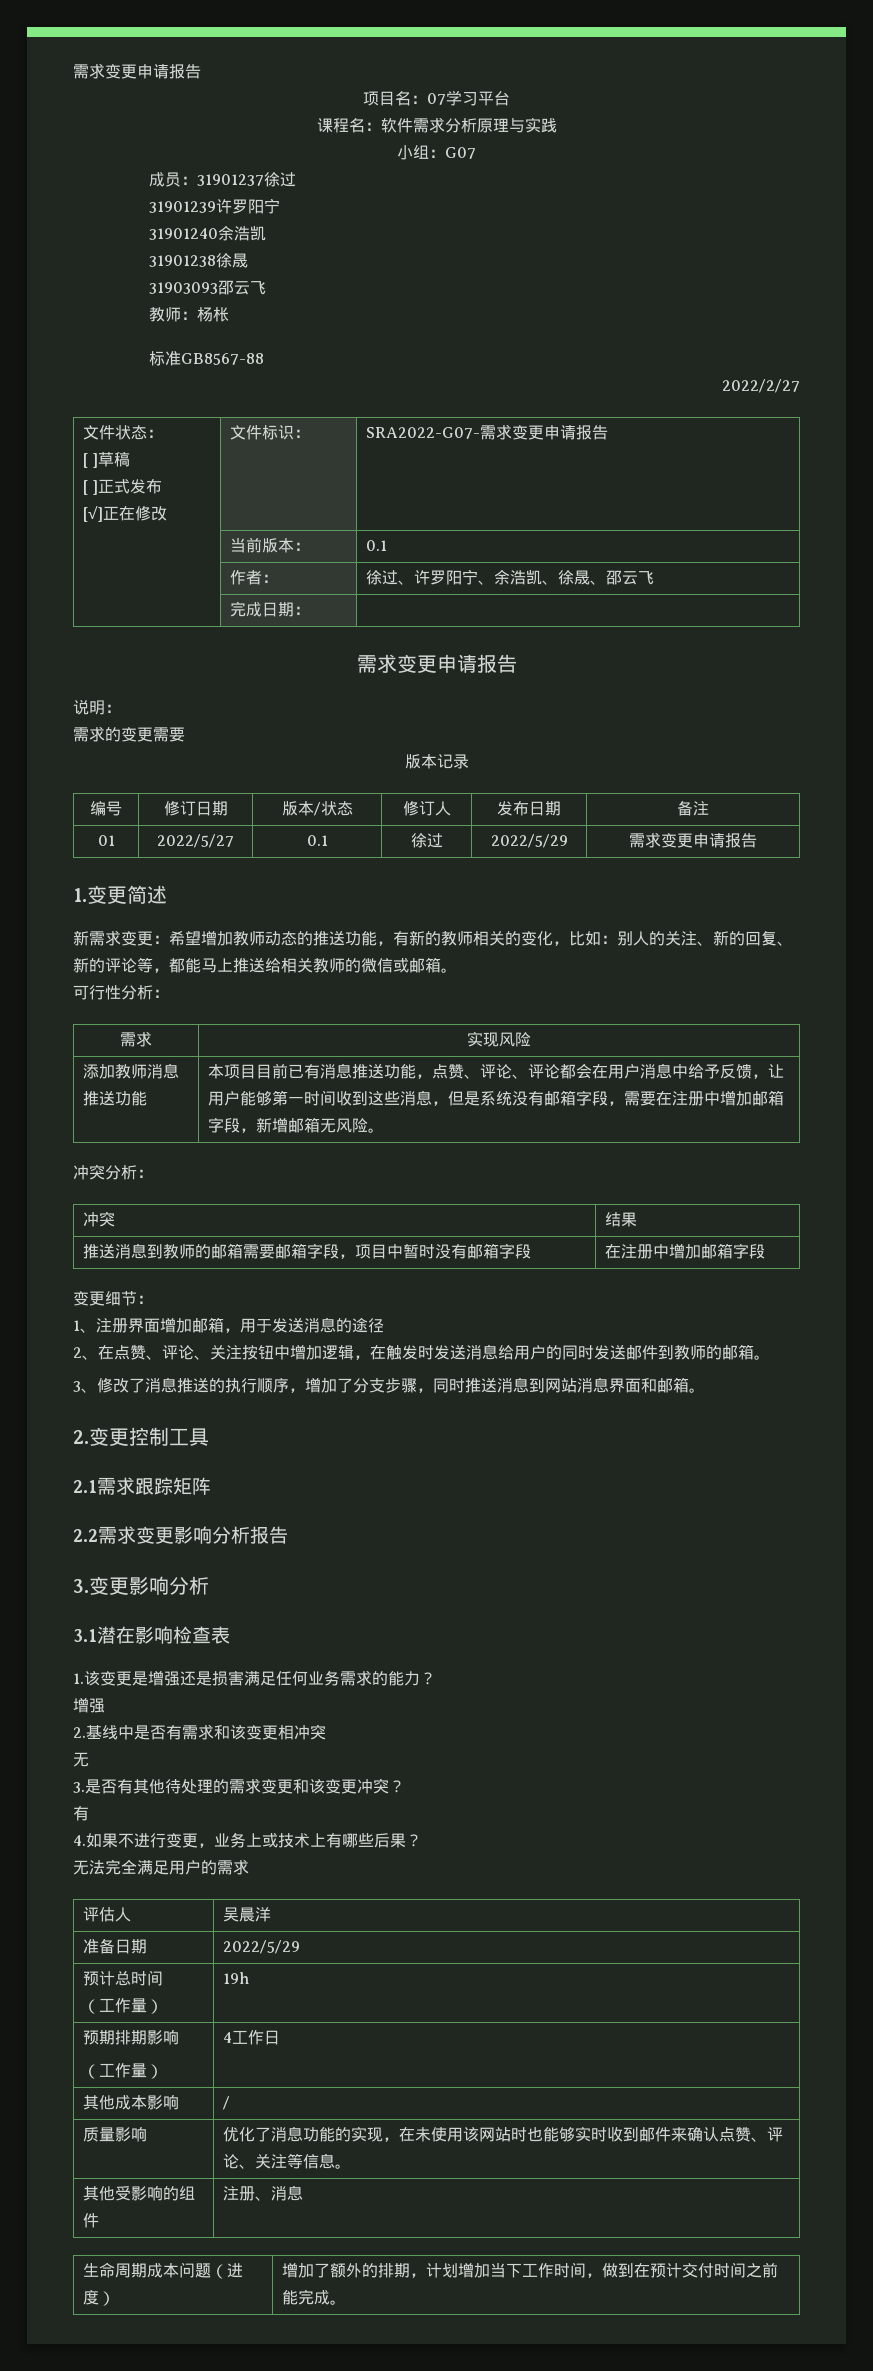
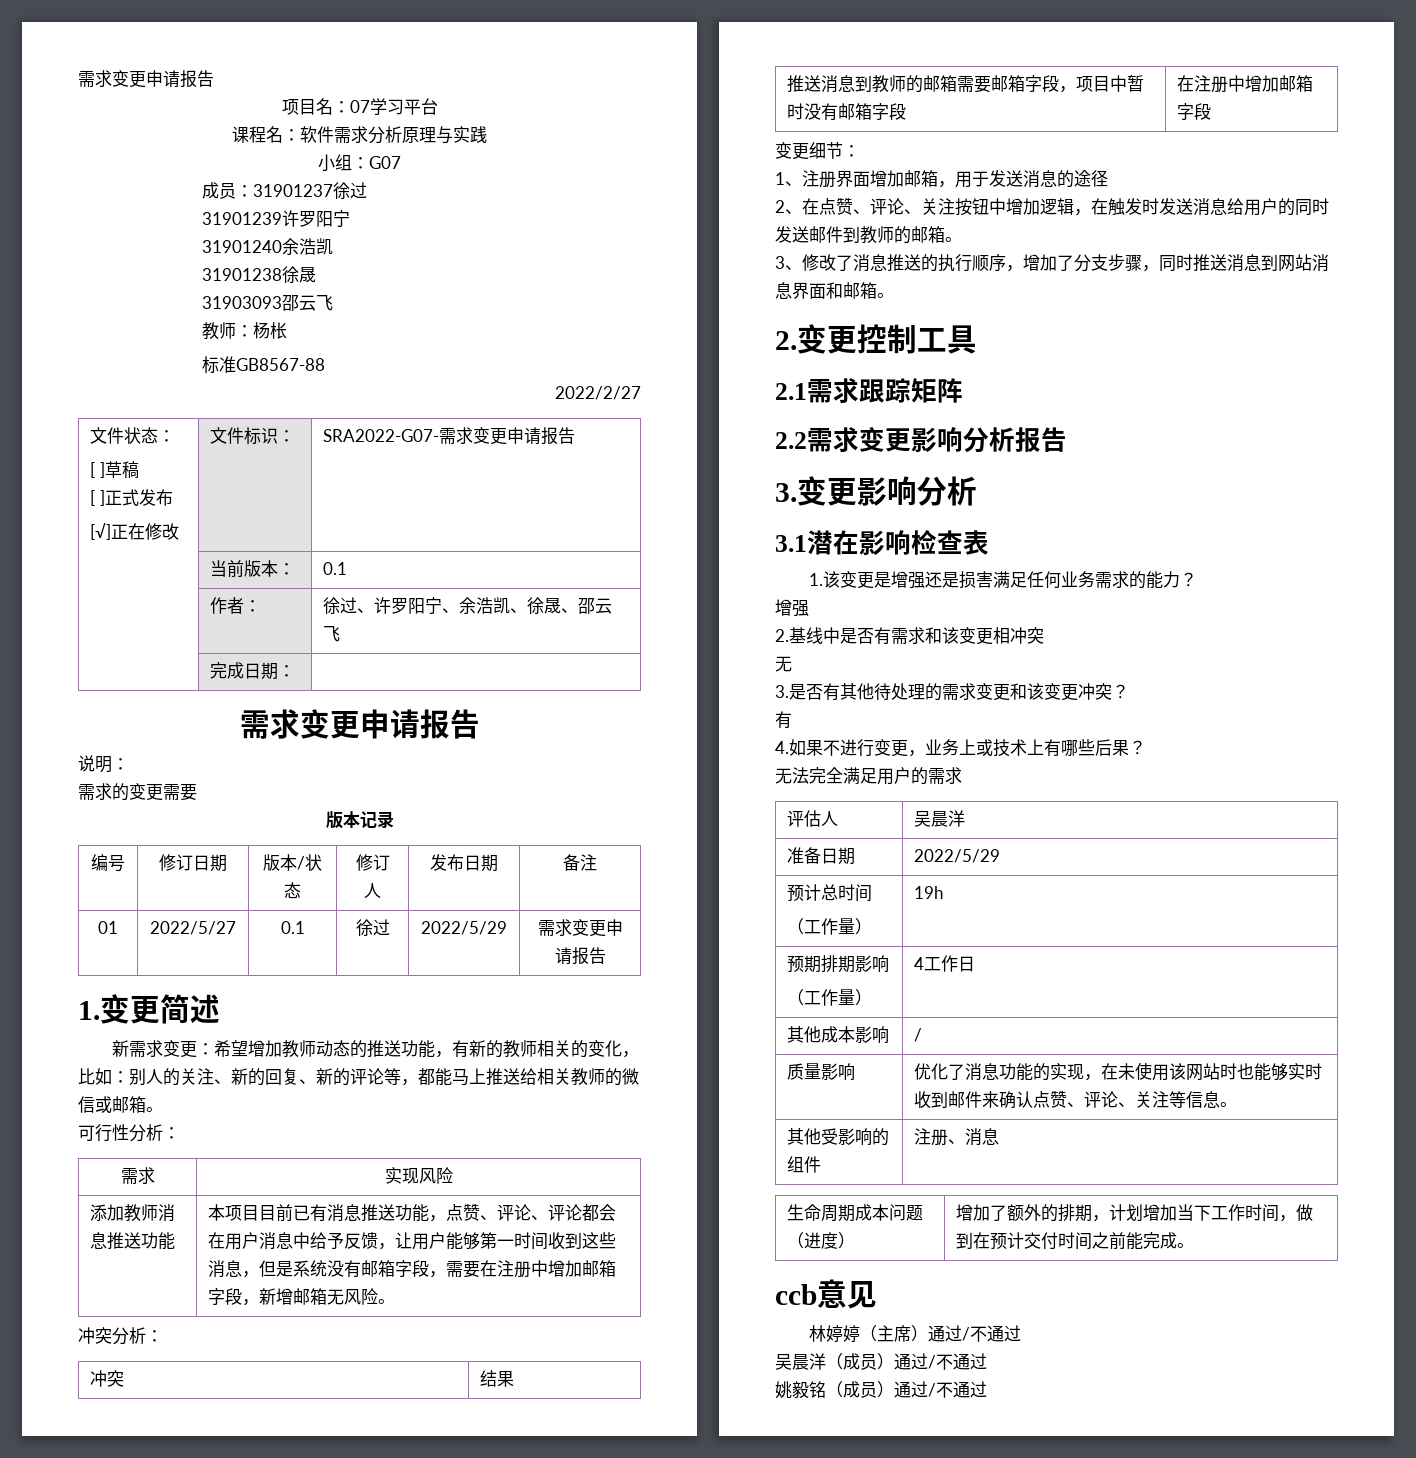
(346, 2302) none -> [775,1279,877,1309] [809,1325,1022,1342] [775,1353,987,1370] [775,1381,987,1399] // ccb意见 // 林婷婷（主席）通过/不通过 // 吴晨洋（成员）通过/不通过 // 姚毅铭（成员）通过/不通过

